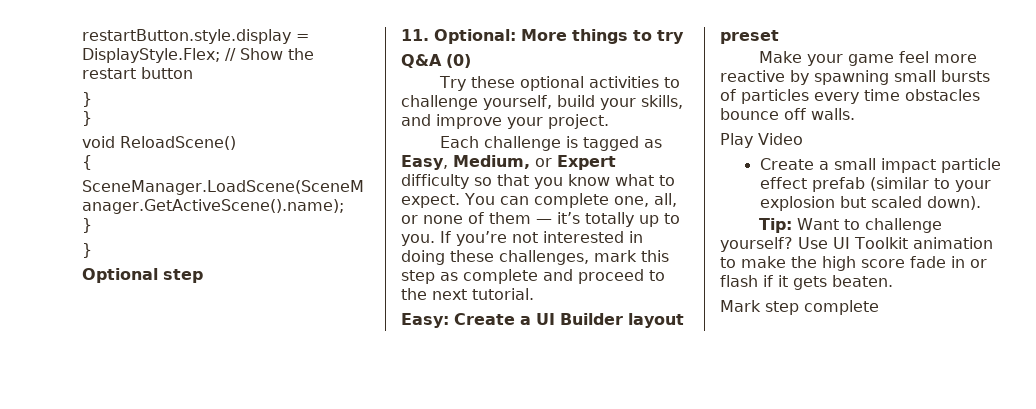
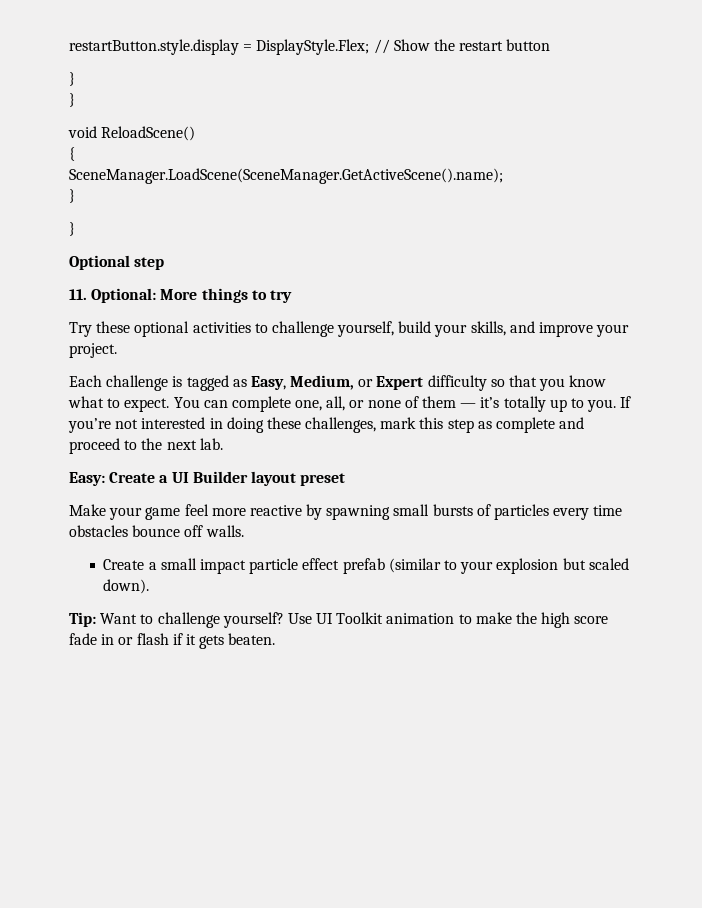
[401,54,471,68] // Q&A (0) -> (292, 296) none
[472,288,534,300] tutorial. -> [199,438,223,450] lab.
[720,133,803,148] // Play Video -> (244, 531) none
[720,300,879,315] // Mark step complete -> (276, 639) none

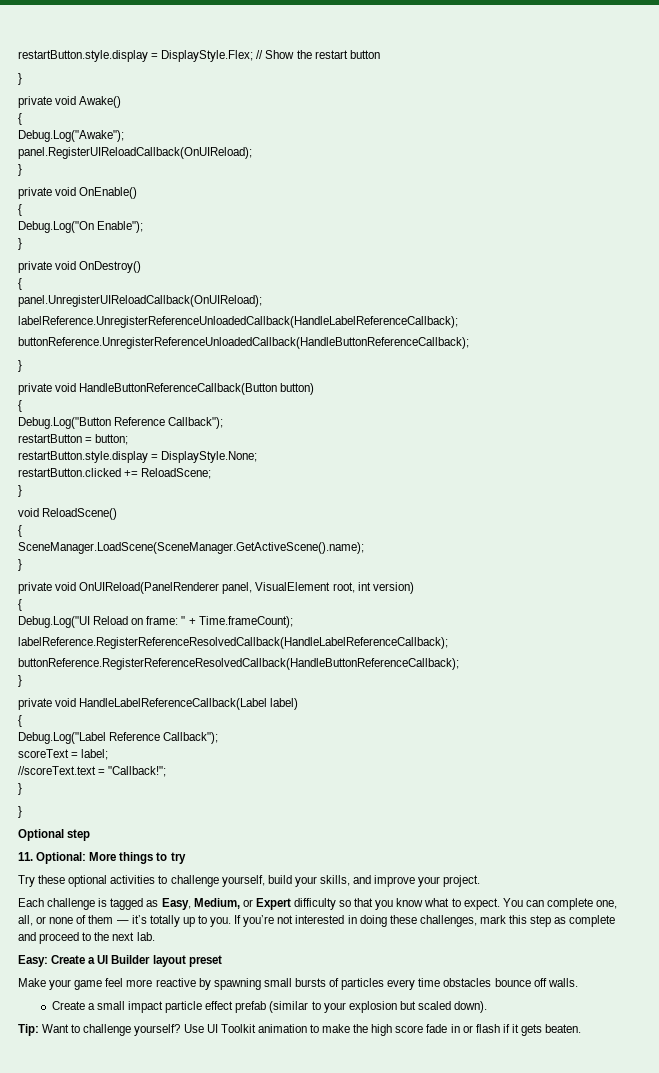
(75, 79) none -> [18,96,122,108] [18,113,22,125] [18,130,124,142] [18,147,252,159] [18,164,22,176] [18,187,138,199] [18,204,22,216] [18,221,144,233] [18,238,22,250] [18,261,142,273] [18,278,22,290] [18,295,262,307] [18,316,458,328] [18,337,469,349] [18,360,22,372] [18,383,315,395] [18,400,22,412] [18,417,224,429] [18,434,129,445] [18,451,258,463] [18,468,212,479] // private void Awake() // { // Debug.Log("Awake"); // panel.RegisterUIReloadCallback(OnUIReload); // } // private void OnEnable() // { // Debug.Log("On Enable"); // } // private void OnDestroy() // { // panel.UnregisterUIReloadCallback(OnUIReload); // labelReference.UnregisterReferenceUnloadedCallback(HandleLabelReferenceCallback); // buttonReference.UnregisterReferenceUnloadedCallback(HandleButtonReferenceCallback); // } // private void HandleButtonReferenceCallback(Button button) // { // Debug.Log("Button Reference Callback"); // restartButton = button; // restartButton.style.display = DisplayStyle.None; // restartButton.clicked += ReloadScene;
(75, 196) none -> [18,582,414,594] [18,599,22,611] [18,616,293,628] [18,637,448,649] [18,658,459,670] [18,675,22,687] [18,698,299,710] [18,715,22,727] [18,732,219,744] [18,749,109,760] [18,766,167,777] [18,783,22,795] // private void OnUIReload(PanelRenderer panel, VisualElement root, int version) // { // Debug.Log("UI Reload on frame: " + Time.frameCount); // labelReference.RegisterReferenceResolvedCallback(HandleLabelReferenceCallback); // buttonReference.RegisterReferenceResolvedCallback(HandleButtonReferenceCallback); // } // private void HandleLabelReferenceCallback(Label label) // { // Debug.Log("Label Reference Callback"); // scoreText = label; // //scoreText.text = "Callback!"; // }

